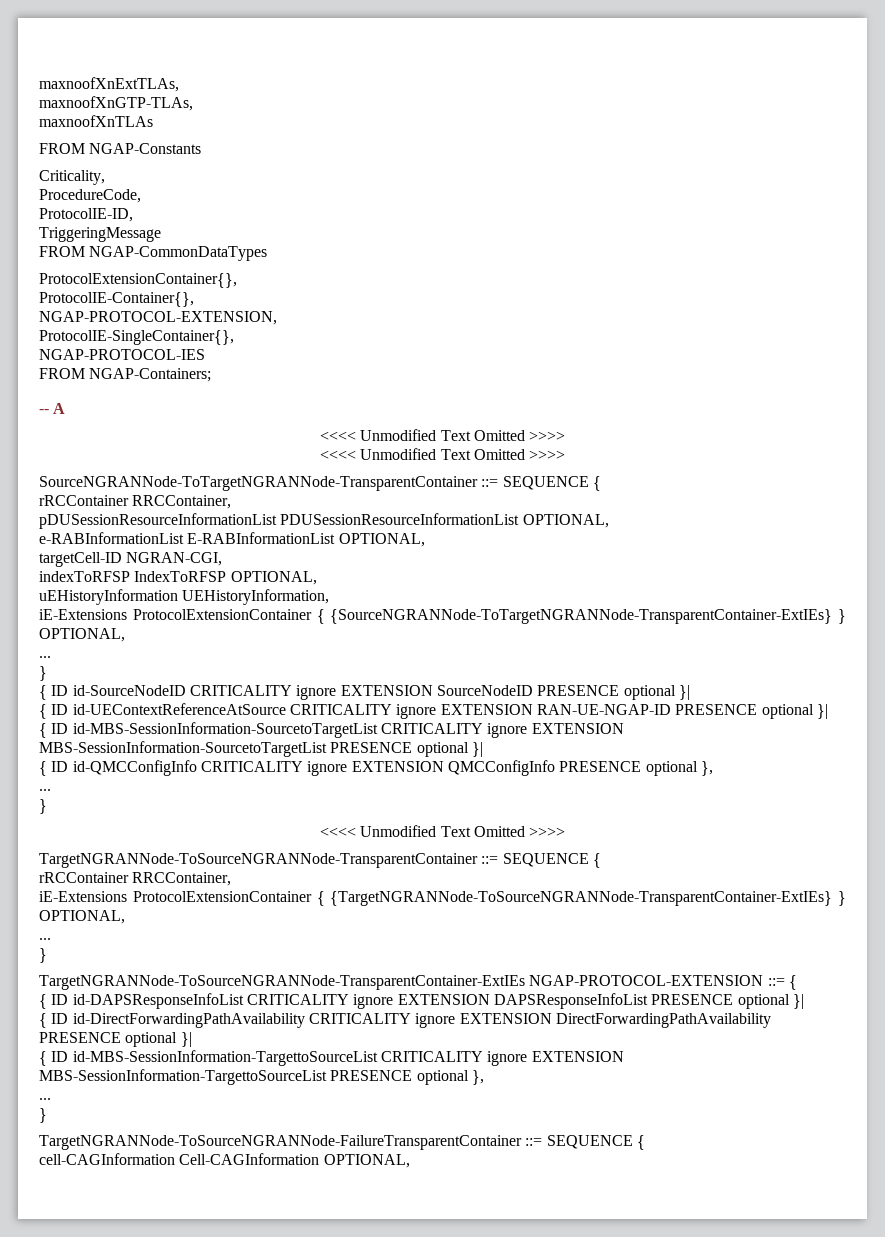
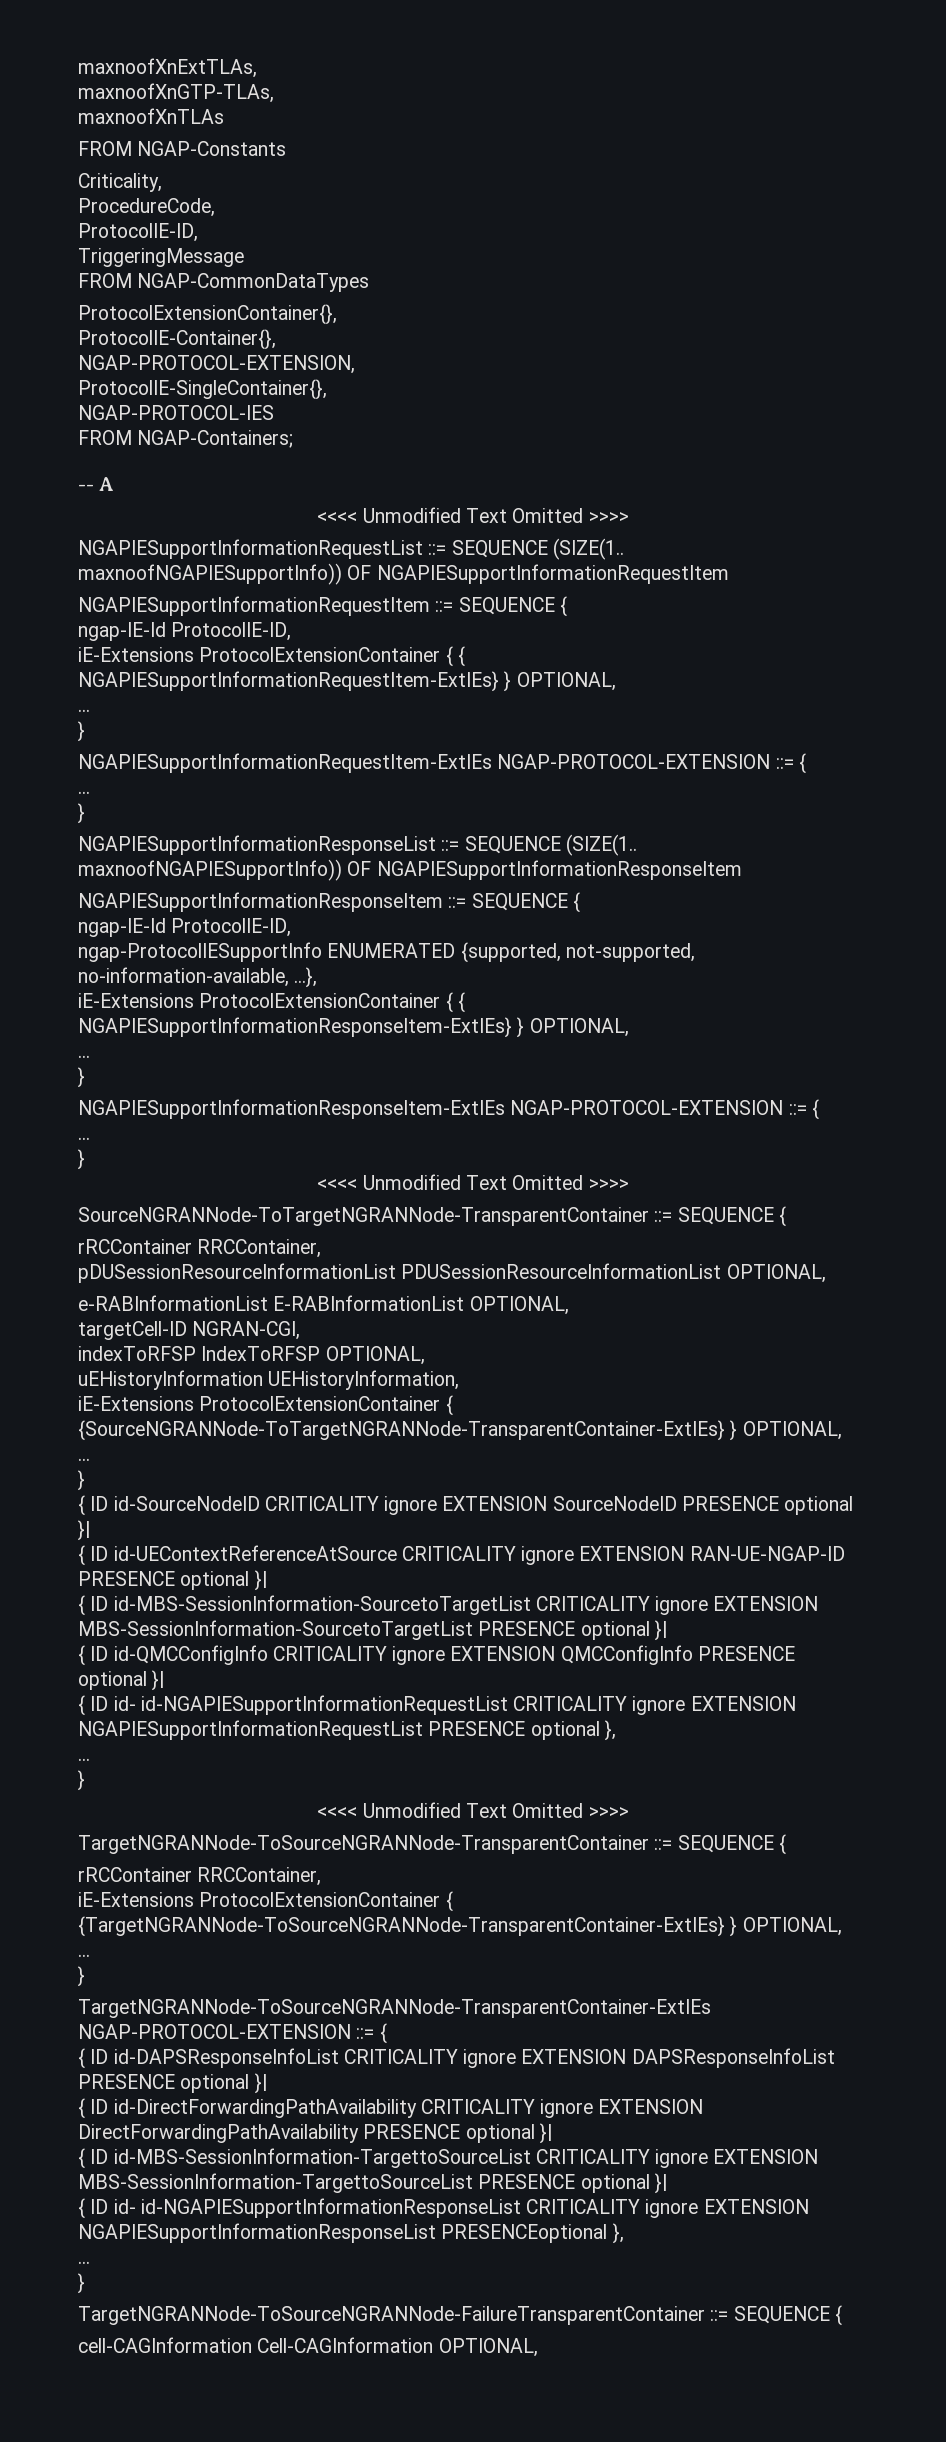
(566, 436) none -> [78,538,624,560] [78,563,729,585] [78,596,567,617] [78,622,292,641] [78,646,465,667] [78,671,616,692] [78,709,90,712] [78,721,85,742] [78,753,806,774] [78,791,90,794] [78,803,85,824] [78,834,637,856] [78,859,742,881] [78,892,580,913] [78,918,292,937] [78,942,695,963] [78,967,318,988] [78,992,465,1013] [78,1017,629,1038] [78,1055,90,1058] [78,1067,85,1088] [78,1099,819,1120] [78,1137,90,1140] [78,1149,85,1170] // NGAPIESupportInformationRequestList ::= SEQUENCE (SIZE(1.. maxnoofNGAPIESupportInfo)) OF NGAPIESupportInformationRequestItem // NGAPIESupportInformationRequestItem ::= SEQUENCE { // ngap-IE-Id ProtocolIE-ID, // iE-Extensions ProtocolExtensionContainer { { NGAPIESupportInformationRequestItem-ExtIEs} } OPTIONAL, // ... // } // NGAPIESupportInformationRequestItem-ExtIEs NGAP-PROTOCOL-EXTENSION ::= { // ... // } // NGAPIESupportInformationResponseList ::= SEQUENCE (SIZE(1.. maxnoofNGAPIESupportInfo)) OF NGAPIESupportInformationResponseItem // NGAPIESupportInformationResponseItem ::= SEQUENCE { // ngap-IE-Id ProtocolIE-ID, // ngap-ProtocolIESupportInfo ENUMERATED {supported, not-supported, no-information-available, ...}, // iE-Extensions ProtocolExtensionContainer { { NGAPIESupportInformationResponseItem-ExtIEs} } OPTIONAL, // ... // } // NGAPIESupportInformationResponseItem-ExtIEs NGAP-PROTOCOL-EXTENSION ::= { // ... // }
(698, 768) none -> [152,1670,165,1691] [78,1695,796,1716] [78,1720,600,1740] }| // { ID id- id-NGAPIESupportInformationRequestList CRITICALITY ignore EXTENSION NGAPIESupportInformationRequestList PRESENCE optional
(469, 1077) none -> [654,2173,667,2194] [78,2198,809,2219] [78,2223,608,2243] }| // { ID id- id-NGAPIESupportInformationResponseList CRITICALITY ignore EXTENSION NGAPIESupportInformationResponseList PRESENCEoptional

